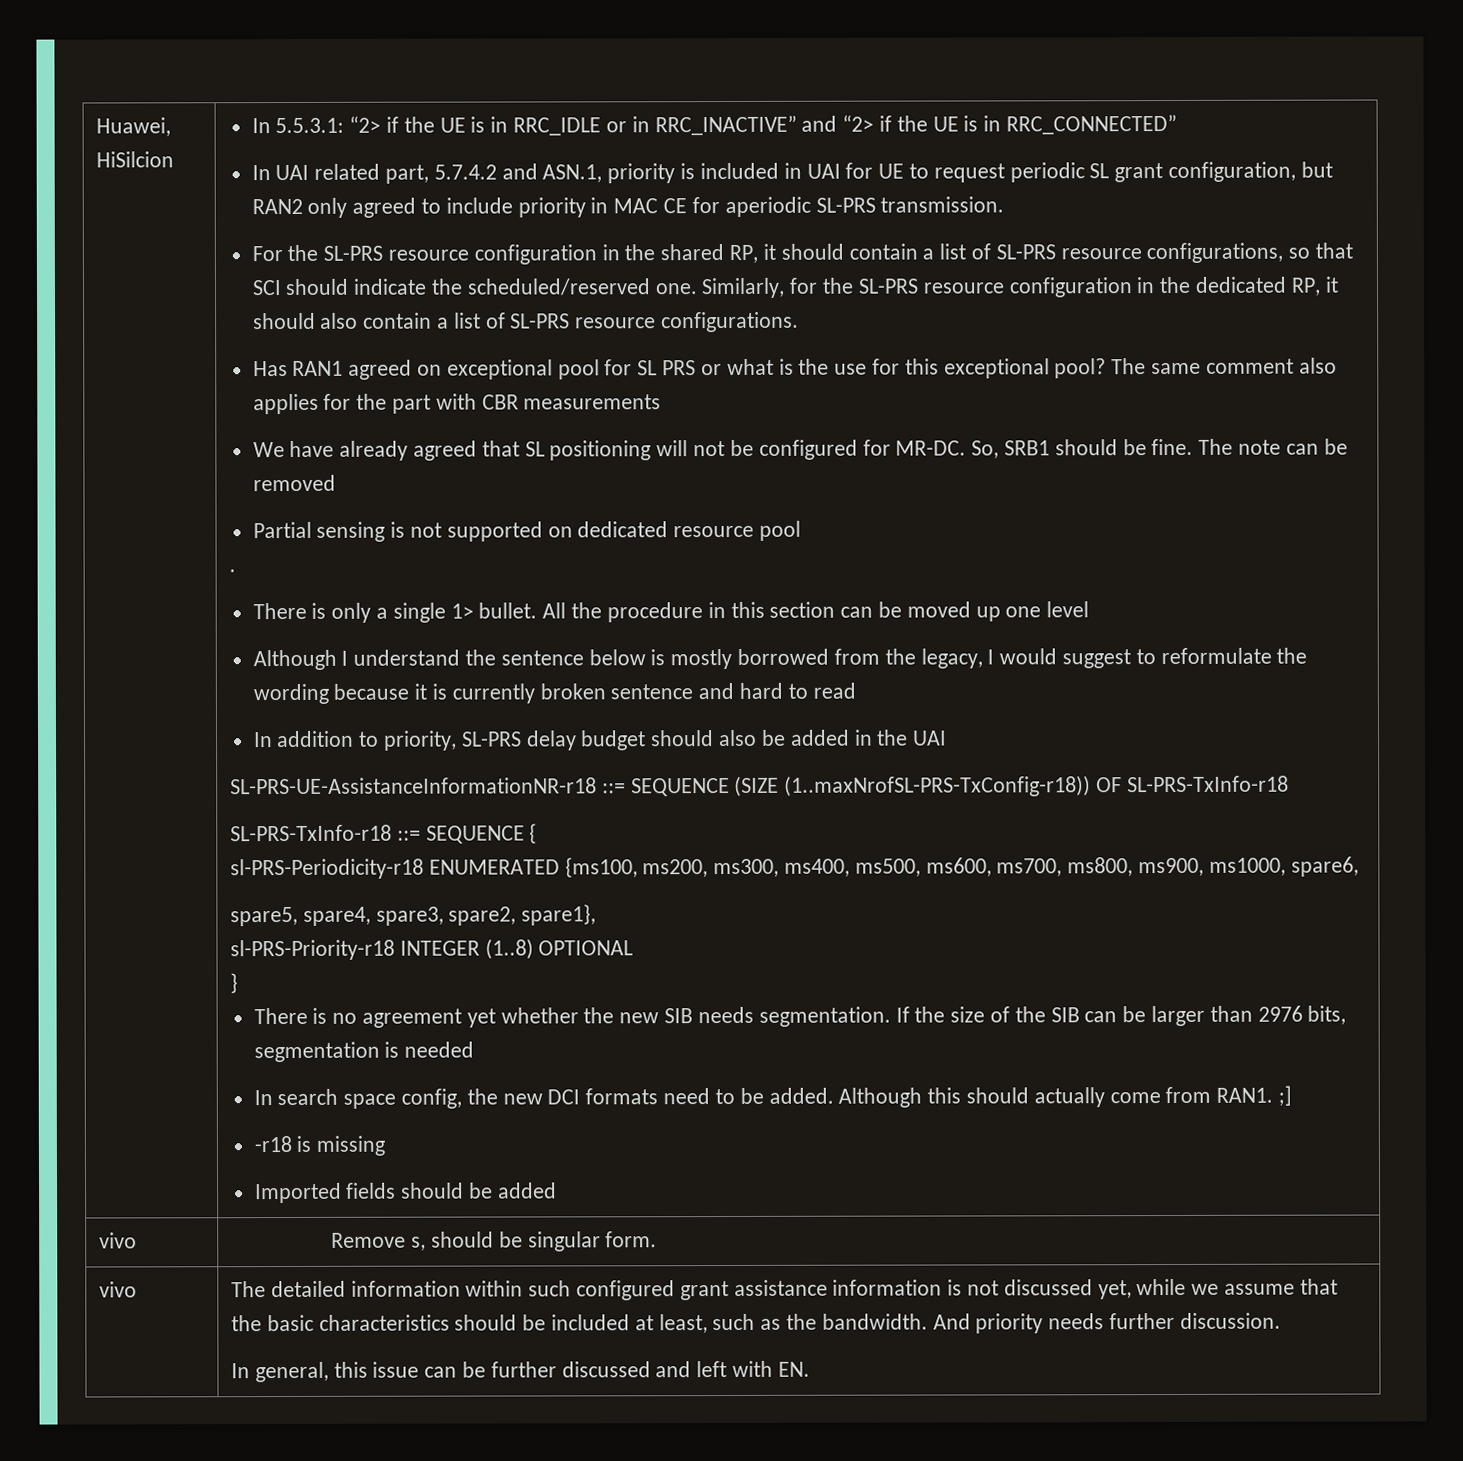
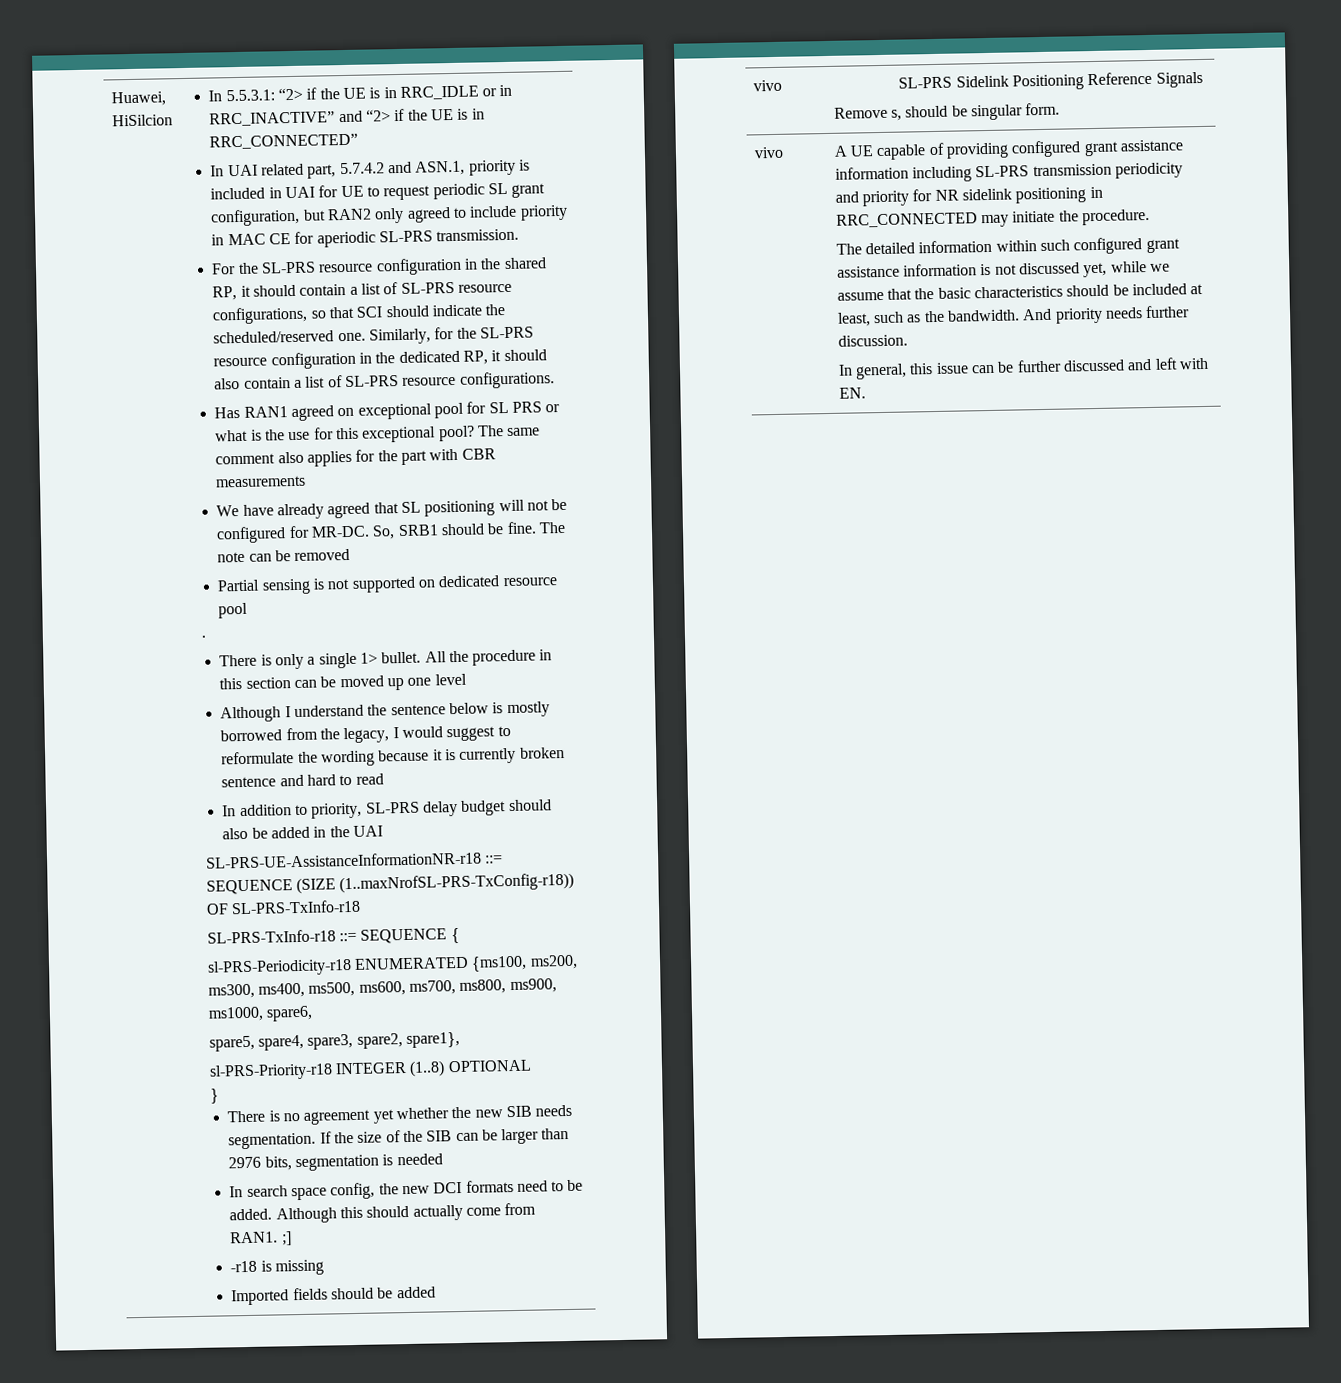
(138, 1240) none -> [898,71,1203,91] SL-PRS Sidelink Positioning Reference Signals //
(138, 1289) none -> [833,139,1183,161] [834,162,1183,183] [834,186,1103,207] [835,208,1150,228] A UE capable of providing configured grant assistance information including SL-PRS transmission periodicity and priority for NR sidelink positioning in RRC_CONNECTED may initiate the procedure. //

